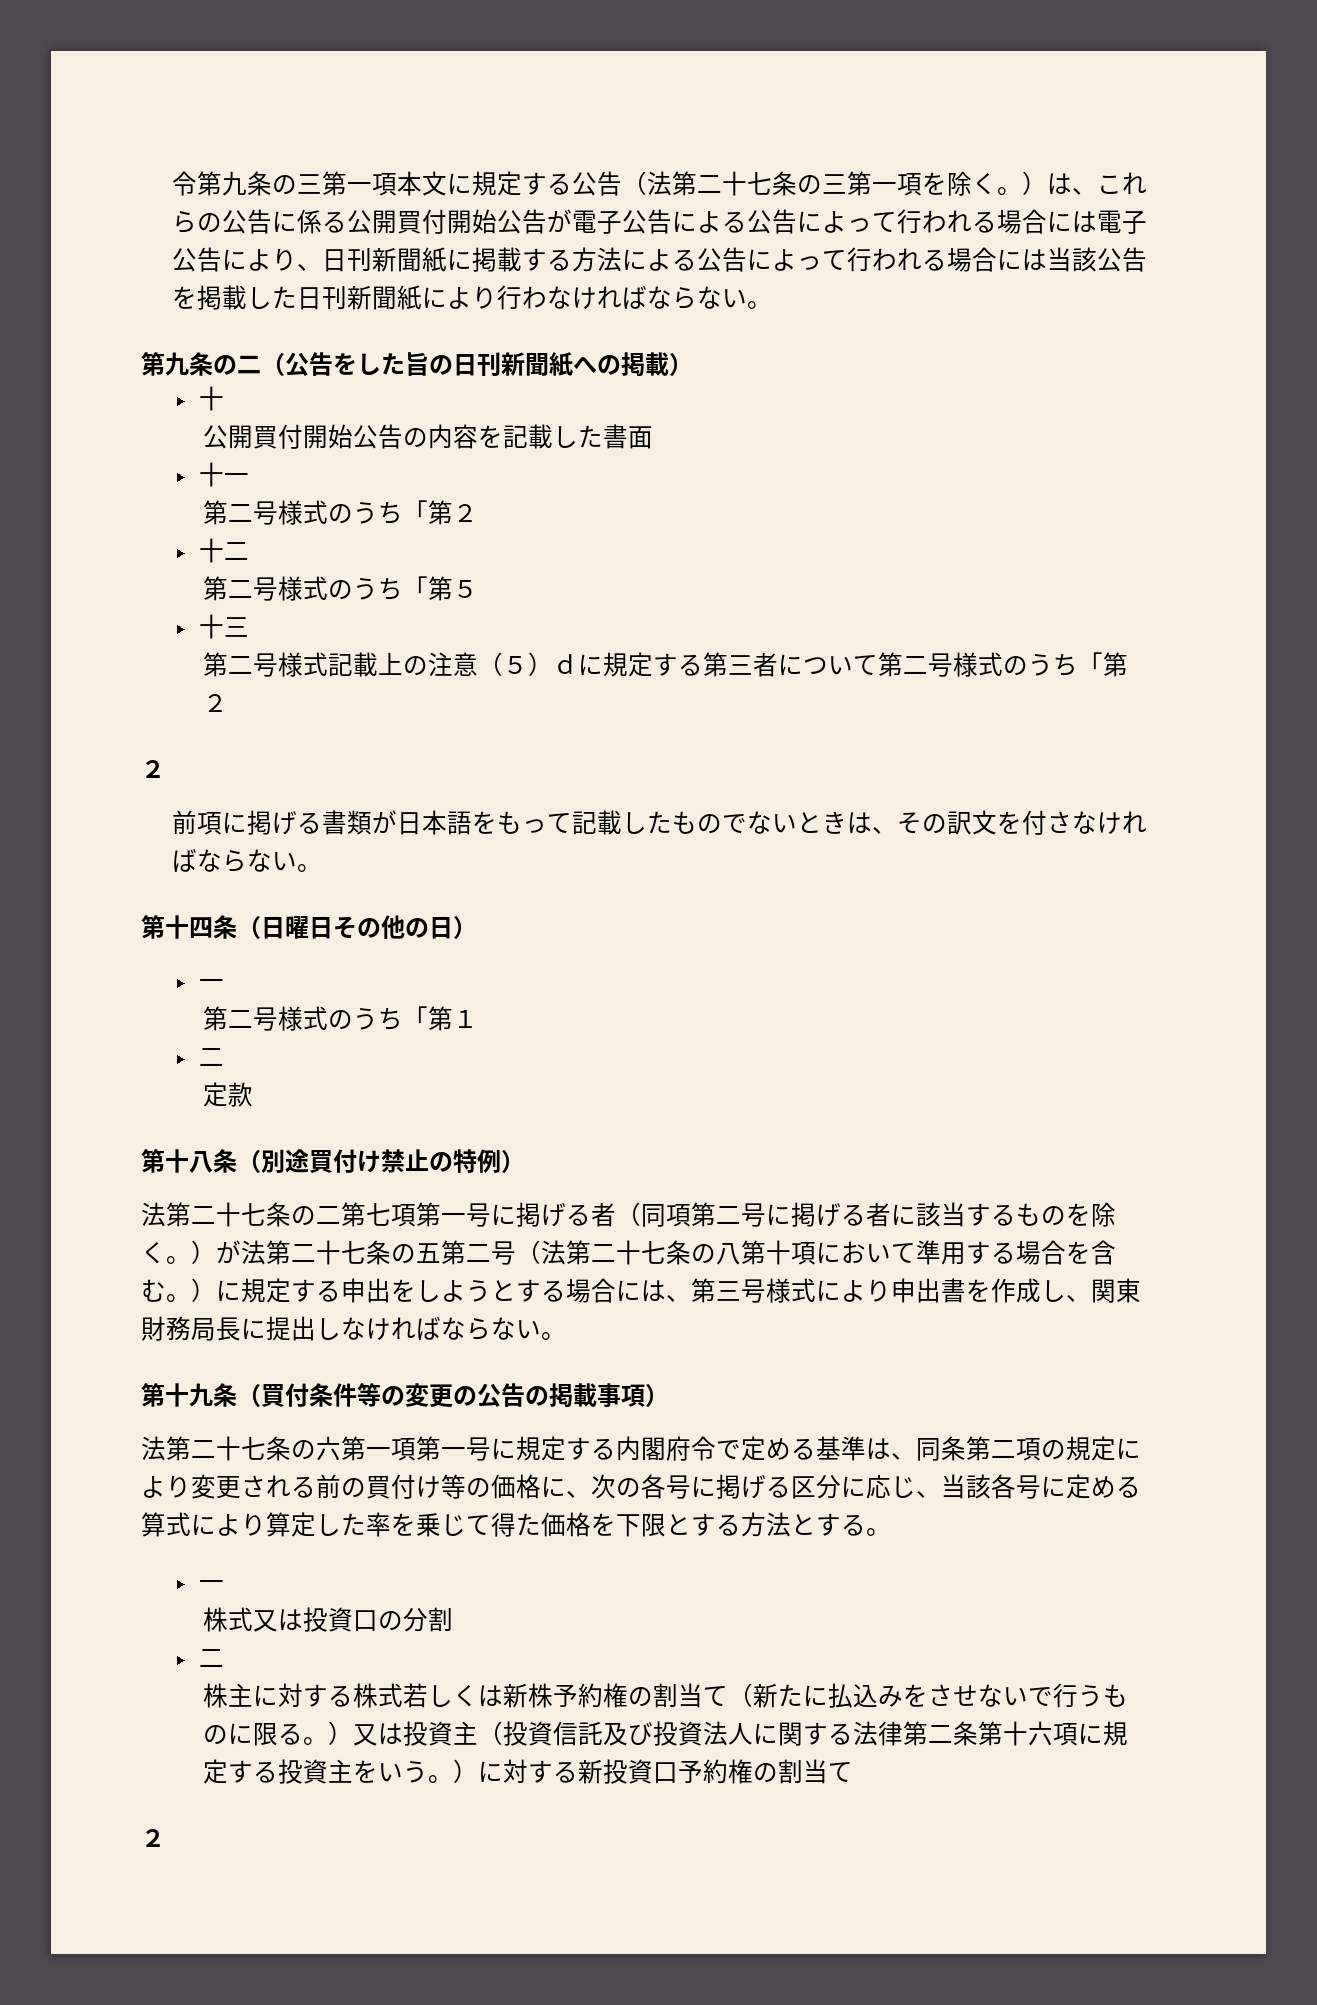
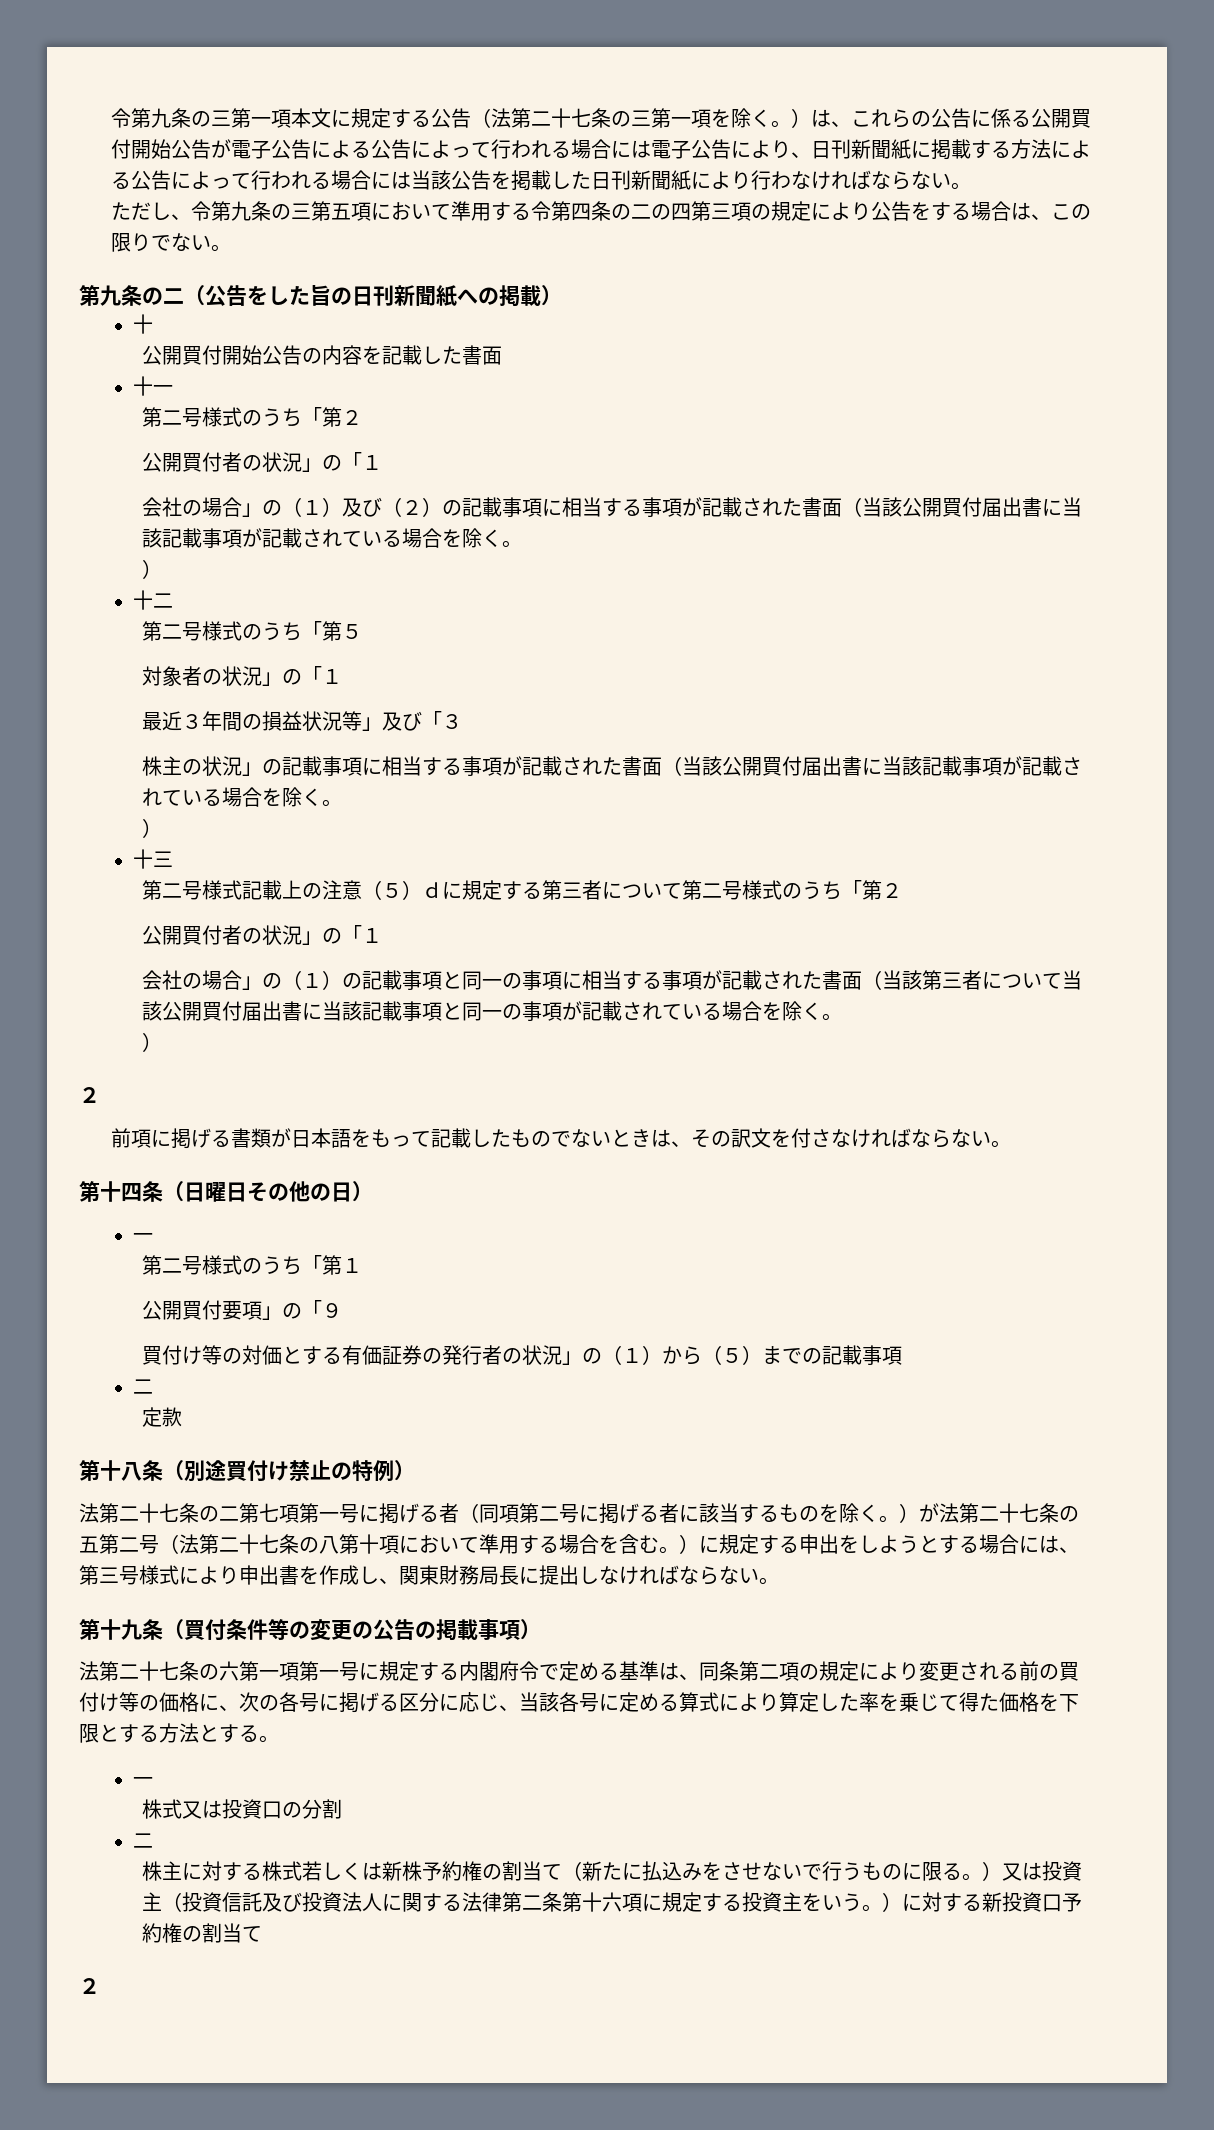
(773, 305) none -> [110,201,1091,221] [110,232,231,252] // ただし、令第九条の三第五項において準用する令第四条の二の四第三項の規定により公告をする場合は、この限りでない。
(479, 513) none -> [142,452,383,472] [142,497,1083,517] [142,528,523,548] [142,559,163,579] // 公開買付者の状況」の「１ // 会社の場合」の（１）及び（２）の記載事項に相当する事項が記載された書面（当該公開買付届出書に当該記載事項が記載されている場合を除く。 // ）
(479, 589) none -> [142,666,343,686] [142,711,463,731] [142,756,1083,776] [142,787,343,807] [142,818,163,838] // 対象者の状況」の「１ // 最近３年間の損益状況等」及び「３ // 株主の状況」の記載事項に相当する事項が記載された書面（当該公開買付届出書に当該記載事項が記載されている場合を除く。 // ）
(229, 703) none -> [142,925,383,945] [142,970,1083,990] [142,1001,843,1021] [142,1032,163,1052] // 公開買付者の状況」の「１ // 会社の場合」の（１）の記載事項と同一の事項に相当する事項が記載された書面（当該第三者について当該公開買付届出書に当該記載事項と同一の事項が記載されている場合を除く。 // ）
(479, 1019) none -> [142,1300,343,1320] [142,1345,903,1365] // 公開買付要項」の「９ // 買付け等の対価とする有価証券の発行者の状況」の（１）から（５）までの記載事項

